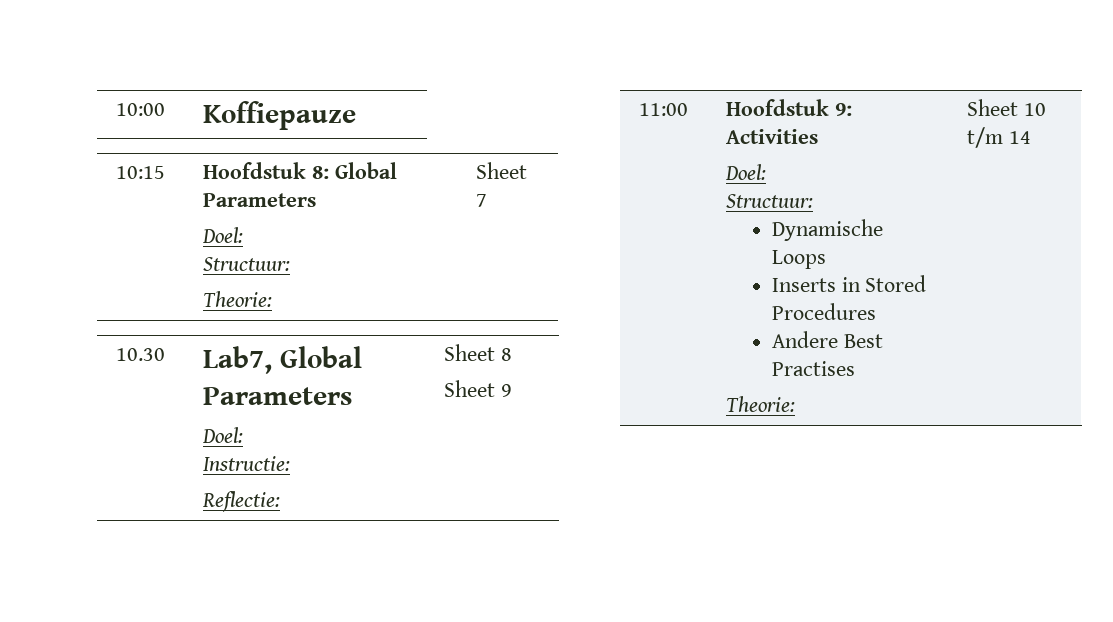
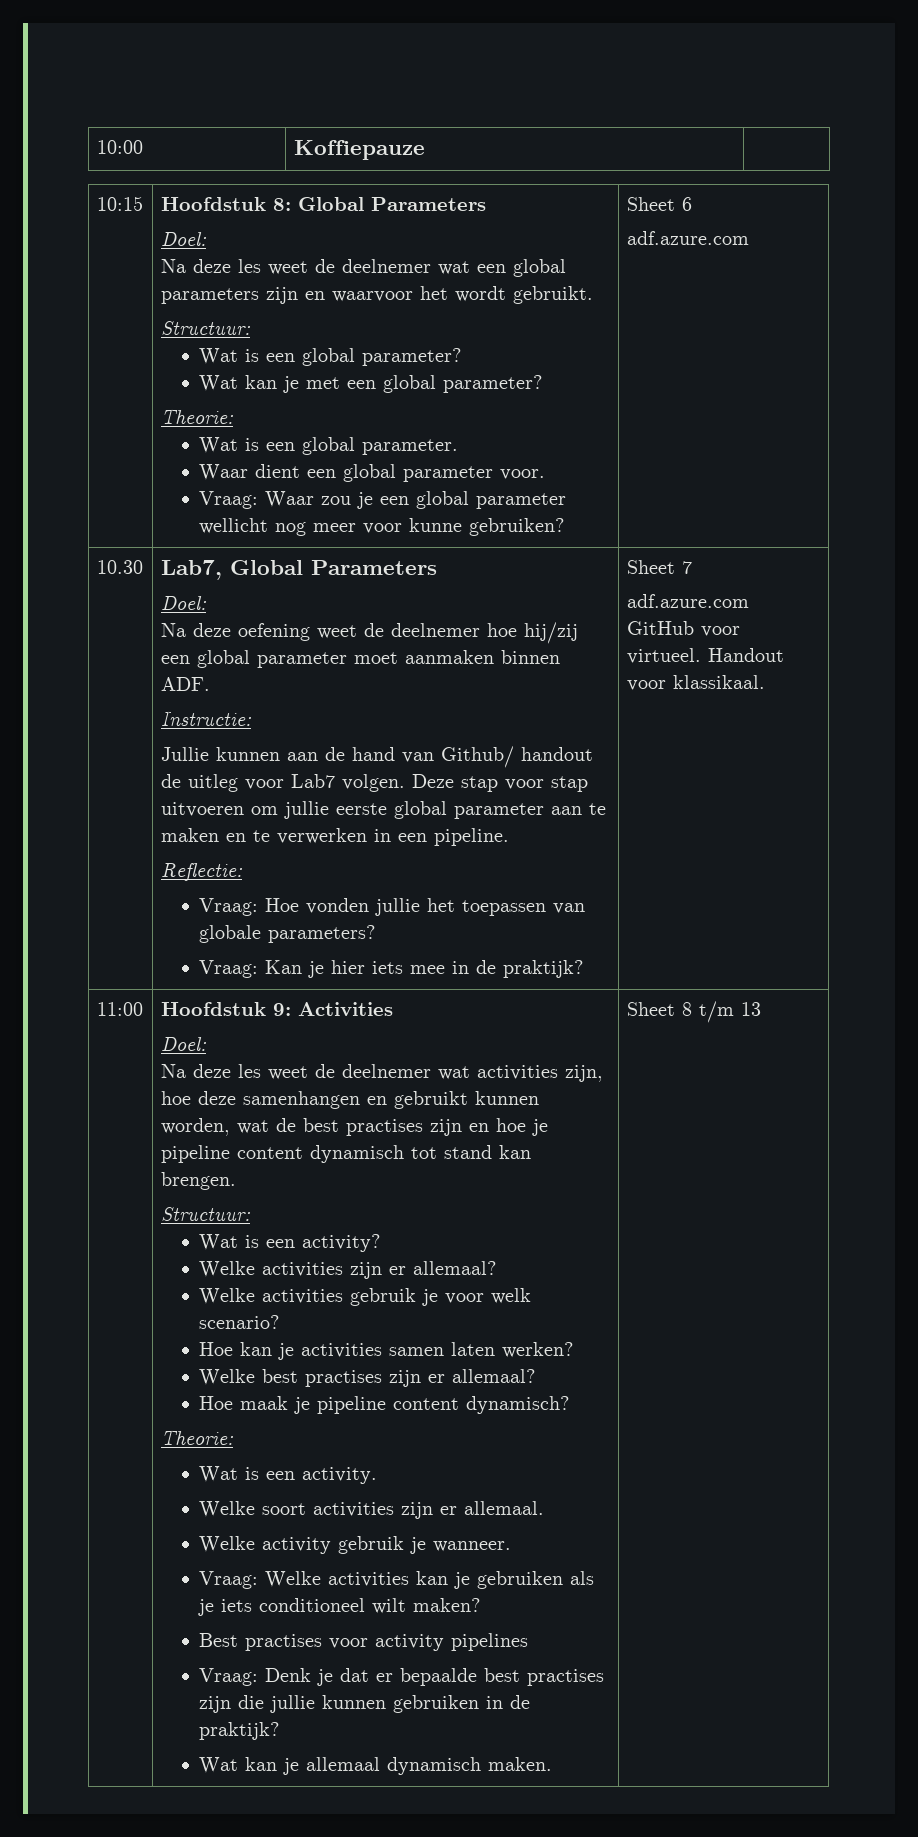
[202,257,290,271] [202,291,272,307] [475,162,527,179] [475,194,487,207] Structuur: // Theorie: | Sheet 7 -> [160,259,566,277] [160,286,593,304] [160,321,251,335] [199,348,462,366] [199,375,543,393] [160,409,234,424] [199,437,459,455] [199,464,546,482] [199,491,567,509] [199,518,565,536] [626,197,692,211] [626,231,749,245] Na deze les weet de deelnemer wat een global parameters zijn en waarvoor het wordt gebruikt. // Structuur: // Wat is een global parameter? // Wat kan je met een global parameter? // Theorie: // Wat is een global parameter. // Waar dient een global parameter voor. // Vraag: Waar zou je een global parameter wellicht nog meer voor kunne gebruiken? | Sheet 6 // adf.azure.com
[202,456,290,471] [201,491,280,512] [443,344,512,361] [443,380,512,397] Instructie: // Reflectie: | Sheet 8 // Sheet 9 -> [160,622,578,644] [160,650,560,668] [160,677,210,691] [160,711,252,726] [160,746,593,768] [160,774,588,792] [160,801,606,819] [160,828,509,846] [160,863,243,881] [199,898,586,916] [199,925,376,943] [199,960,584,978] [626,560,692,574] [626,594,749,608] [626,621,740,637] [626,648,784,664] [626,675,765,691] Na deze oefening weet de deelnemer hoe hij/zij een global parameter moet aanmaken binnen ADF. // Instructie: // Jullie kunnen aan de hand van Github/ handout de uitleg voor Lab7 volgen. Deze stap voor stap uitvoeren om jullie eerste global parameter aan te maken en te verwerken in een pipeline. // Reflectie: // Vraag: Hoe vonden jullie het toepassen van globale parameters? // Vraag: Kan je hier iets mee in de praktijk? | Sheet 7 // adf.azure.com GitHub voor virtueel. Handout voor klassikaal.
[725,194,813,208] [771,219,883,241] [771,250,826,269] [771,275,927,292] [771,303,876,320] [771,331,883,348] [771,361,855,376] [725,396,795,412] [966,99,1046,116] [966,127,1031,148] Structuur: // Dynamische Loops // Inserts in Stored Procedures // Andere Best Practises // Theorie: | Sheet 10 t/m 14 -> [160,1064,603,1082] [160,1091,539,1109] [160,1118,548,1136] [160,1145,531,1163] [160,1172,236,1190] [160,1207,251,1221] [199,1234,381,1252] [199,1261,497,1279] [199,1288,532,1306] [199,1315,280,1329] [199,1342,574,1360] [199,1369,536,1387] [199,1396,570,1414] [160,1430,234,1445] [199,1466,378,1484] [199,1501,545,1519] [199,1536,512,1554] [199,1571,595,1589] [198,1598,481,1616] [199,1633,529,1651] [199,1668,605,1686] [199,1695,531,1713] [199,1722,280,1740] [199,1757,553,1775] [626,1001,761,1023] Na deze les weet de deelnemer wat activities zijn, hoe deze samenhangen en gebruikt kunnen worden, wat de best practises zijn en hoe je pipeline content dynamisch tot stand kan brengen. // Structuur: // Wat is een activity? // Welke activities zijn er allemaal? // Welke activities gebruik je voor welk scenario? // Hoe kan je activities samen laten werken? // Welke best practises zijn er allemaal? // Hoe maak je pipeline content dynamisch? // Theorie: // Wat is een activity. // Welke soort activities zijn er allemaal. // Welke activity gebruik je wanneer. // Vraag: Welke activities kan je gebruiken als je iets conditioneel wilt maken? // Best practises voor activity pipelines // Vraag: Denk je dat er bepaalde best practises zijn die jullie kunnen gebruiken in de praktijk? // Wat kan je allemaal dynamisch maken. | Sheet 8 t/m 13

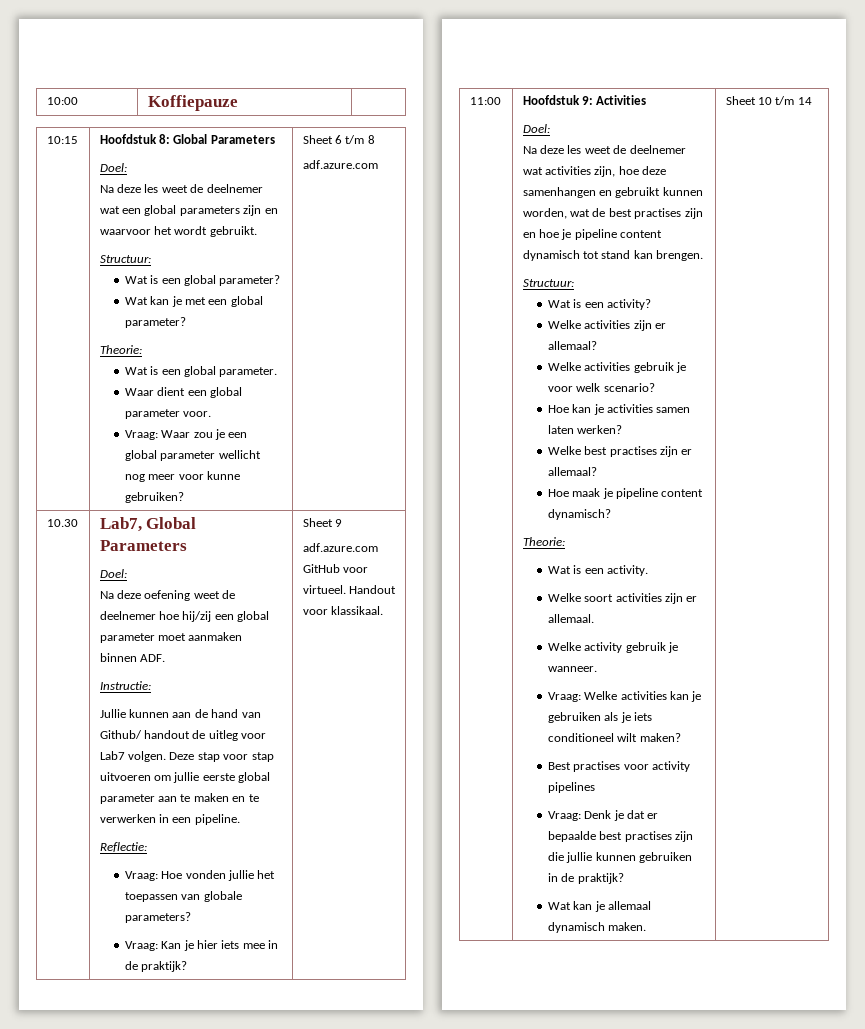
(692, 204) none -> [345,135,375,144] t/m 8
[681,561,692,574] 7 -> [335,519,343,527] 9
[681,1001,761,1023] 8 t/m 13 -> [758,96,812,105] 10 t/m 14

